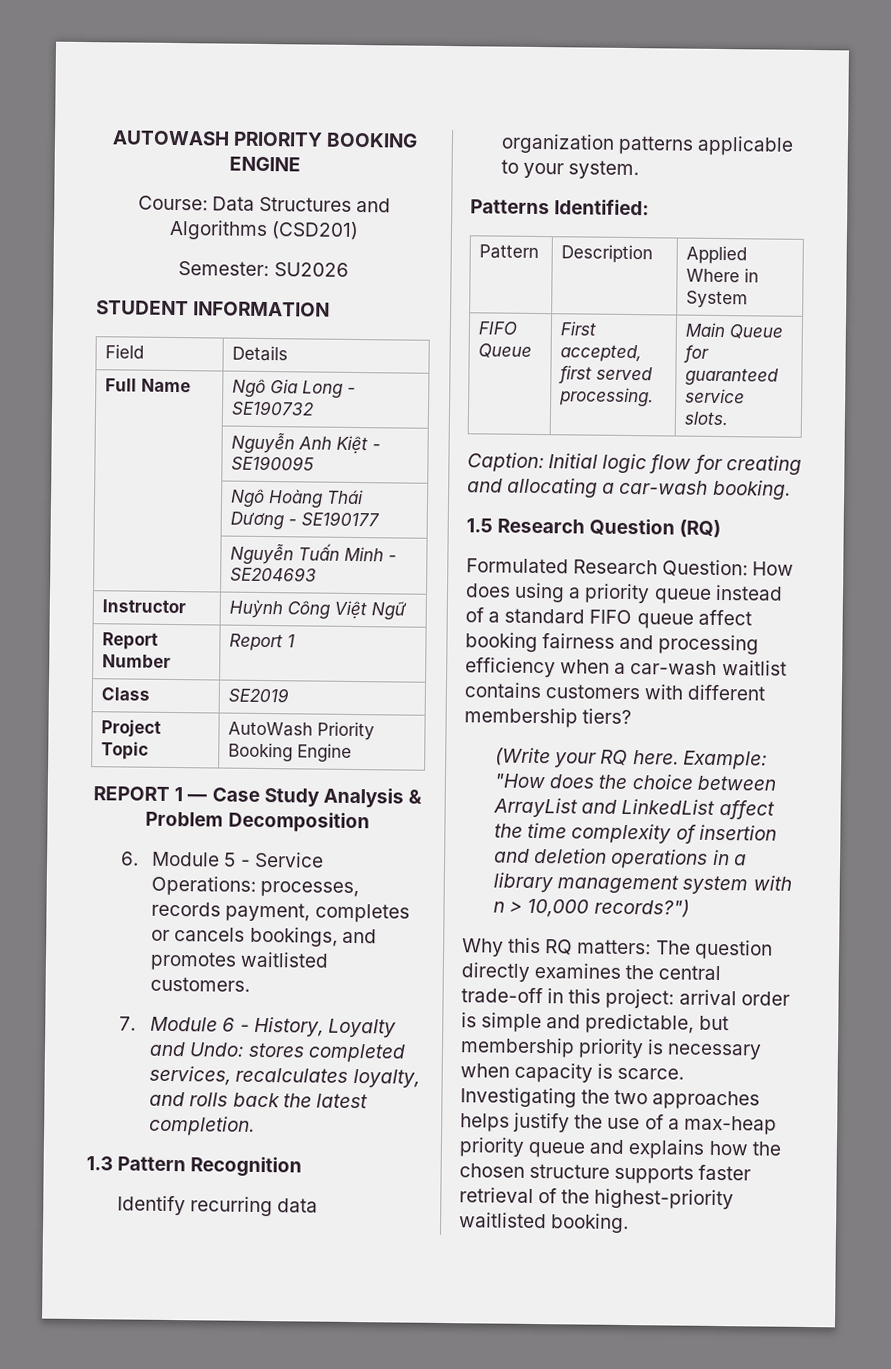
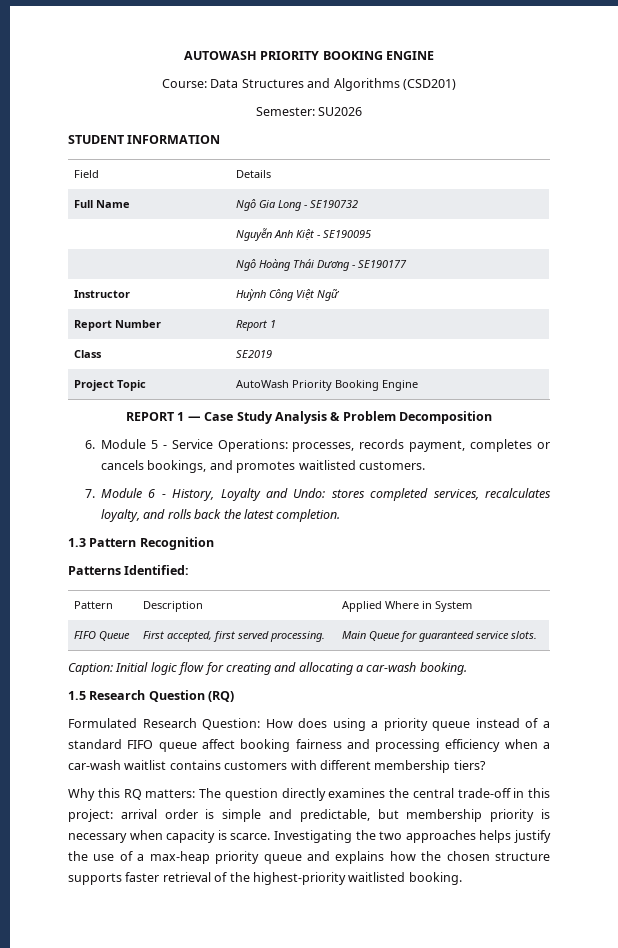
[230,543,398,565] [230,566,318,582] // | Nguyễn Tuấn Minh - SE204693 -> (408, 264) none
[117,1195,319,1217] [501,133,795,156] [501,159,640,180] // Identify recurring data organization patterns applicable to your system. -> (214, 543) none
[495,747,767,770] [494,773,777,791] [493,797,775,820] [494,822,777,844] [494,847,747,869] [493,872,792,895] [493,898,690,918] // (Write your RQ here. Example: "How does the choice between ArrayList and LinkedList affect the time complexity of insertion and deletion operations in a library management system with n > 10,000 records?") -> (486, 765) none

